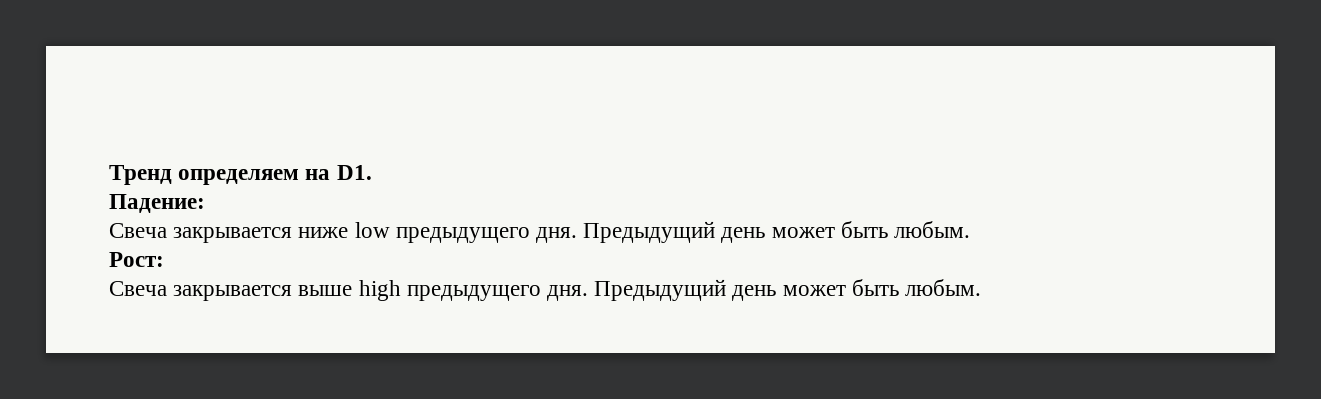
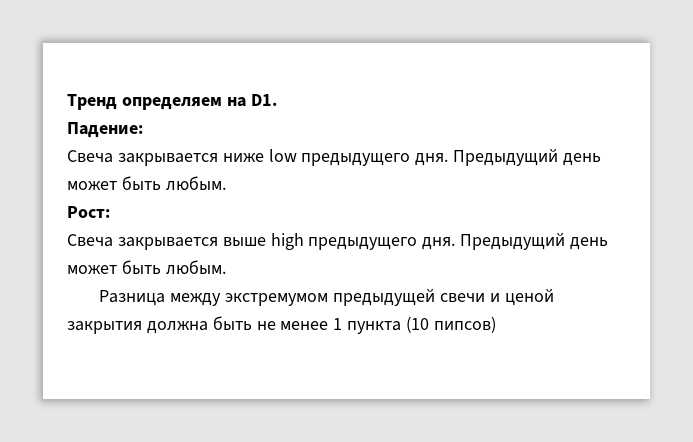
(982, 287) none -> [99,289,554,306] [67,316,496,334] // Разница между экстремумом предыдущей свечи и ценой закрытия должна быть не менее 1 пункта (10 пипсов)

